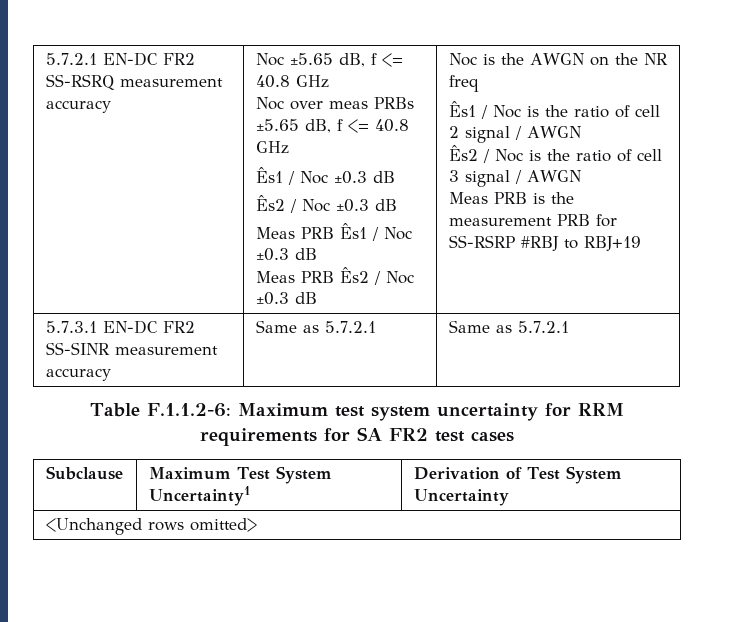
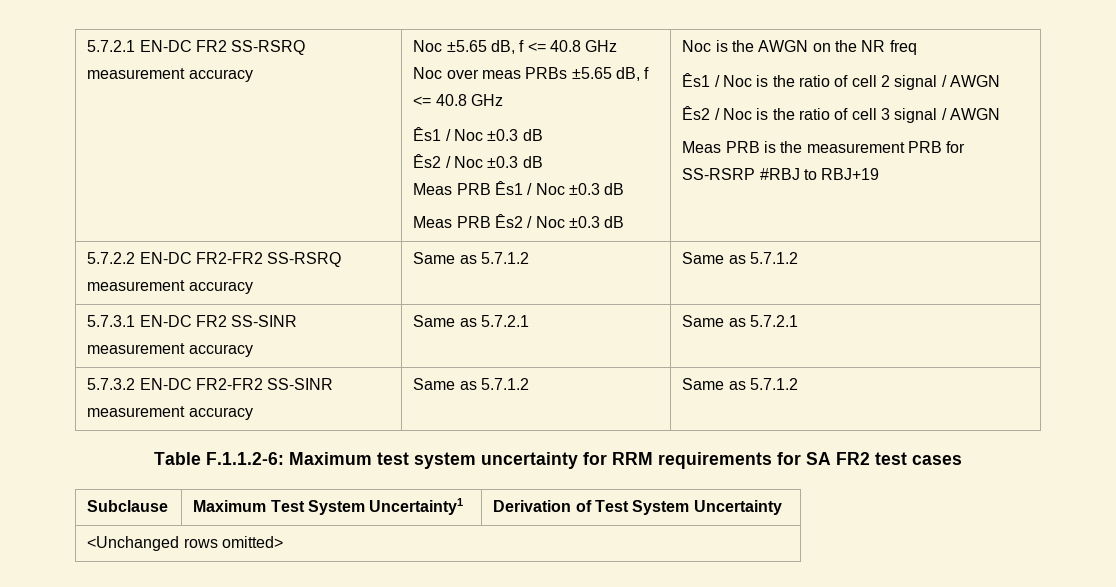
(641, 243) none -> [87,252,342,267] [87,280,253,294] [413,252,530,264] [682,252,799,264] // 5.7.2.2 EN-DC FR2-FR2 SS-RSRQ measurement accuracy | Same as 5.7.1.2 | Same as 5.7.1.2
(569, 327) none -> [87,378,334,390] [87,406,253,420] [413,378,530,390] [682,378,799,390] // 5.7.3.2 EN-DC FR2-FR2 SS-SINR measurement accuracy | Same as 5.7.1.2 | Same as 5.7.1.2

